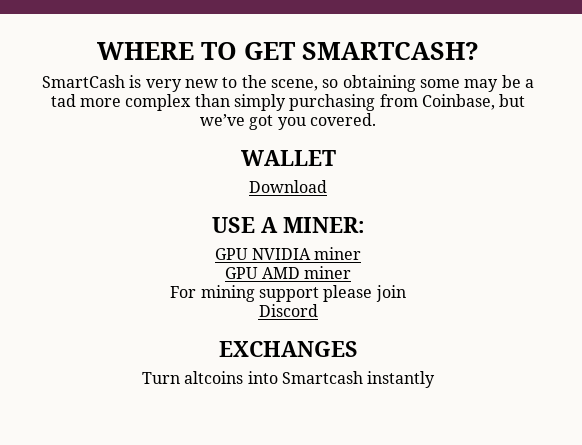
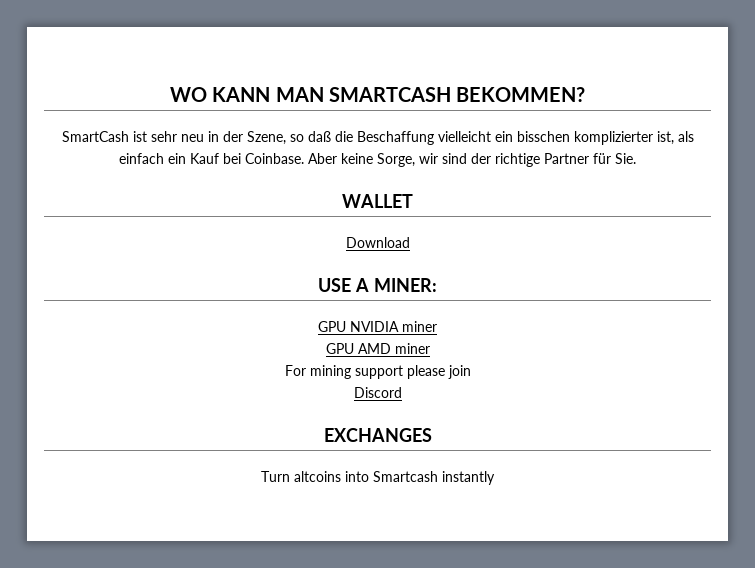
[97,42,479,60] [42,75,534,92] [50,94,526,111] [200,113,376,130] WHERE TO GET SMARTCASH? // SmartCash is very new to the scene, so obtaining some may be a tad more complex than simply purchasing from Coinbase, but we’ve got you covered. -> [169,87,586,102] [61,131,694,145] [119,153,636,167] WO KANN MAN SMARTCASH BEKOMMEN? // SmartCash ist sehr neu in der Szene, so daß die Beschaffung vielleicht ein bisschen komplizierter ist, als einfach ein Kauf bei Coinbase. Aber keine Sorge, wir sind der richtige Partner für Sie.

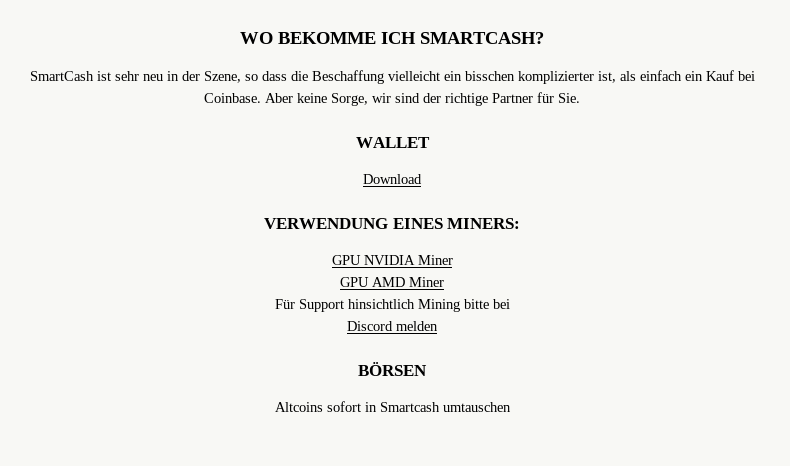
[212,87,586,102] KANN MAN SMARTCASH BEKOMMEN? -> [278,32,544,44] BEKOMME ICH SMARTCASH?
[307,131,331,142] daß -> [261,71,287,81] dass
[318,278,437,292] USE A MINER: -> [263,218,521,229] VERWENDUNG EINES MINERS:
[402,321,437,332] miner -> [417,255,453,265] Miner
[394,343,430,354] [284,365,471,379] [353,387,402,398] [323,428,432,442] [261,471,495,485] miner // For mining support please join // Discord // EXCHANGES // Turn altcoins into Smartcash instantly -> [409,277,444,287] [274,299,510,312] [347,321,438,331] [358,362,427,376] [274,401,511,412] Miner // Für Support hinsichtlich Mining bitte bei // Discord melden // BÖRSEN // Altcoins sofort in Smartcash umtauschen

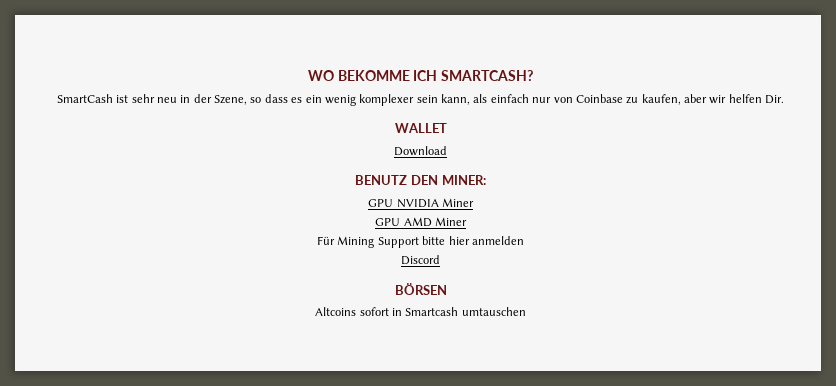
[290,70,755,84] [204,92,580,106] die Beschaffung vielleicht ein bisschen komplizierter ist, als einfach ein Kauf bei Coinbase. Aber keine Sorge, wir sind der richtige Partner für Sie. -> [291,94,785,106] es ein wenig komplexer sein kann, als einfach nur von Coinbase zu kaufen, aber wir helfen Dir.
[263,218,521,229] VERWENDUNG EINES MINERS: -> [355,175,486,185] BENUTZ DEN MINER:
[298,299,510,312] Support hinsichtlich Mining bitte bei -> [337,236,524,248] Mining Support bitte hier anmelden
[396,321,438,331] melden -> (440, 260) none

